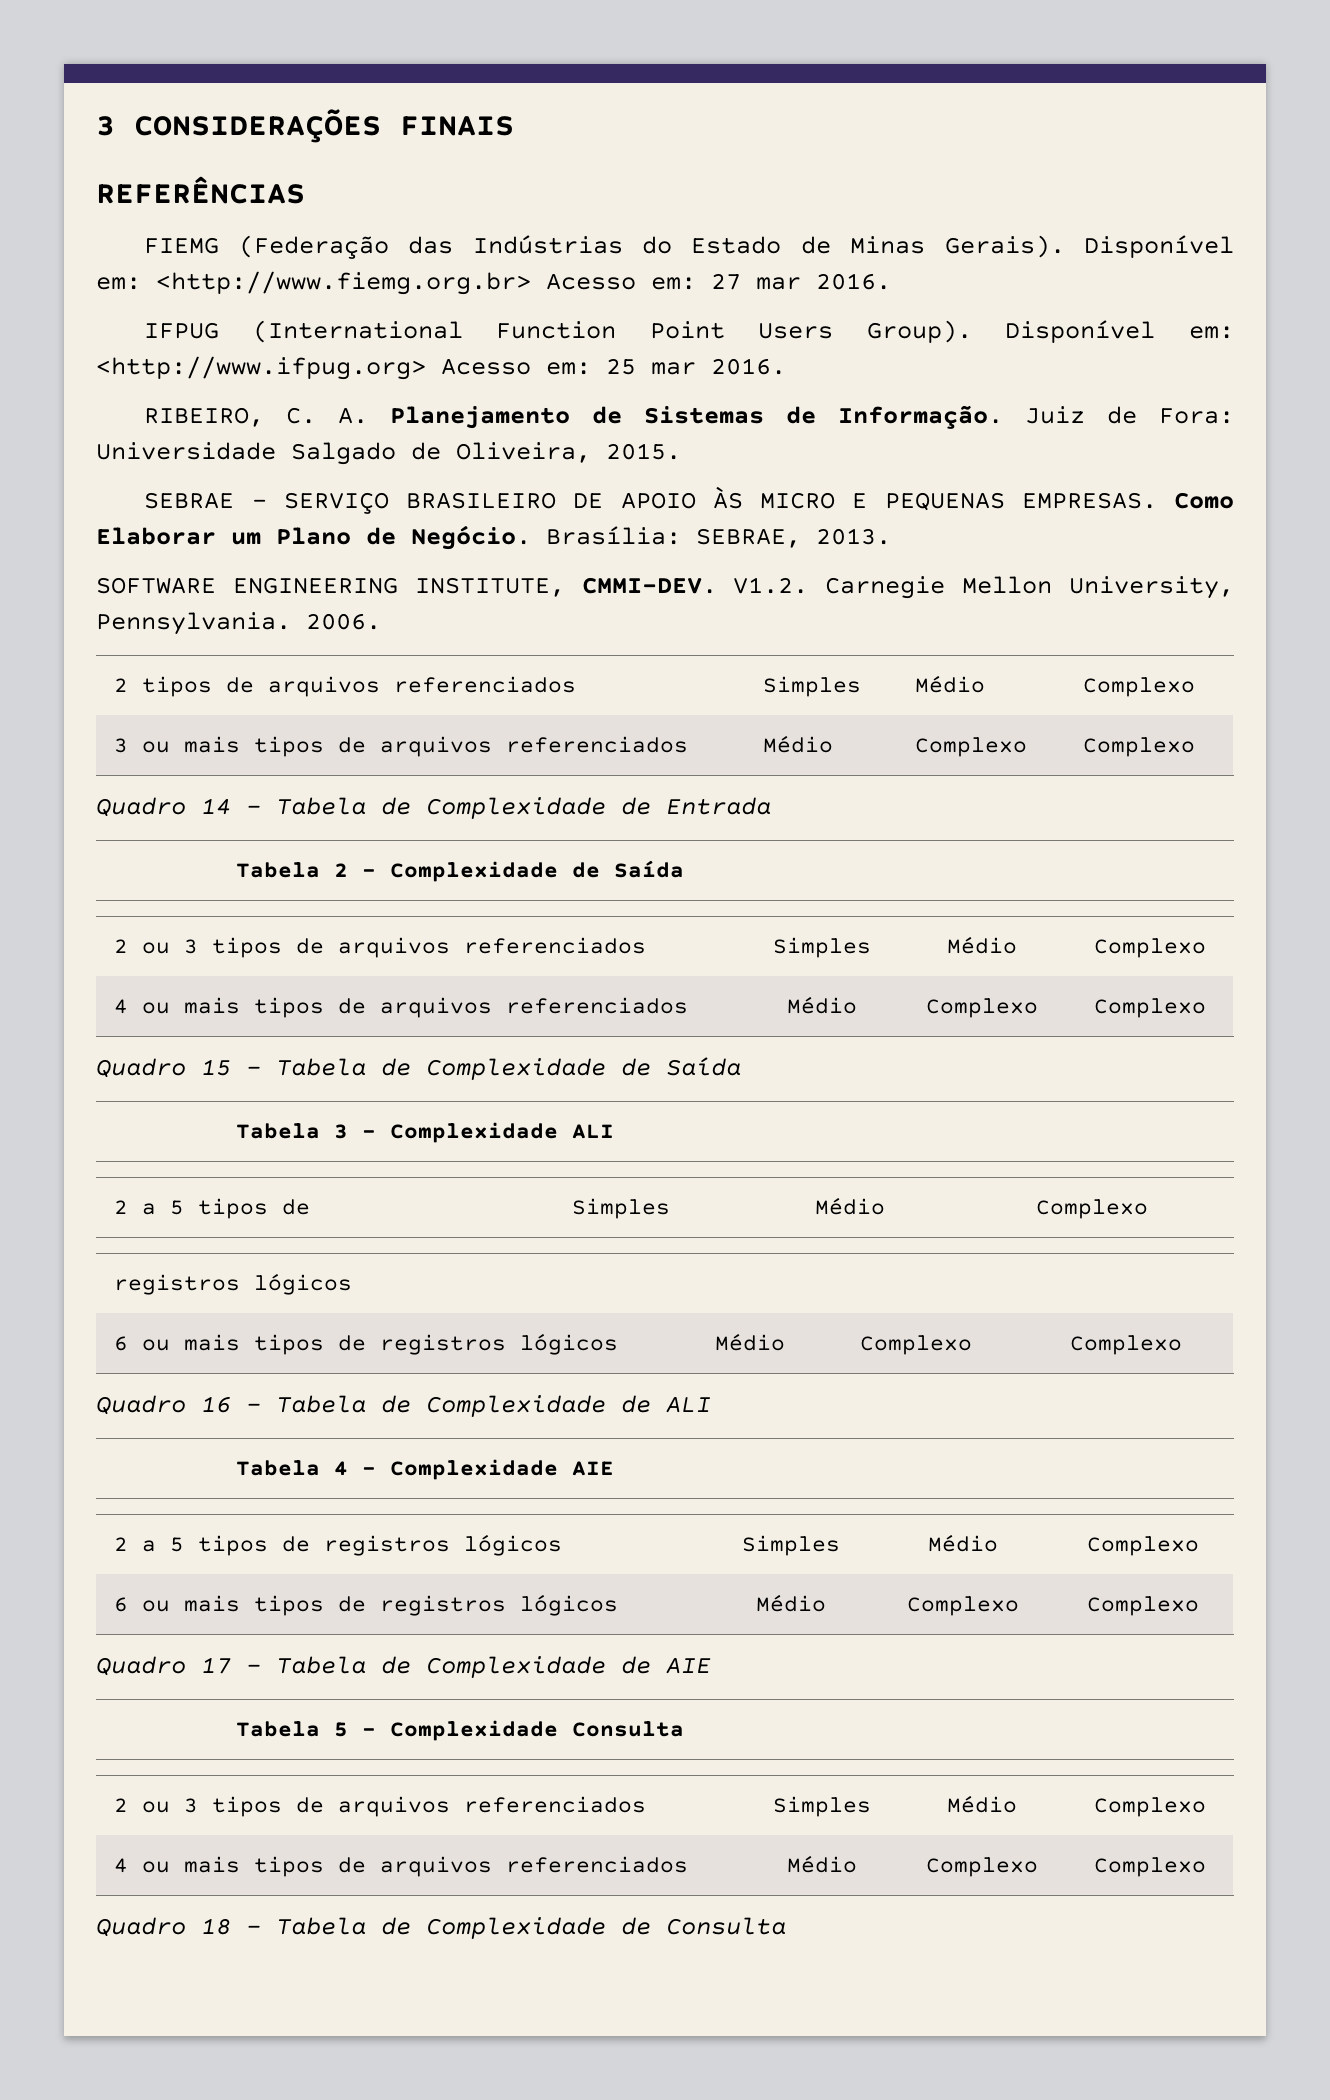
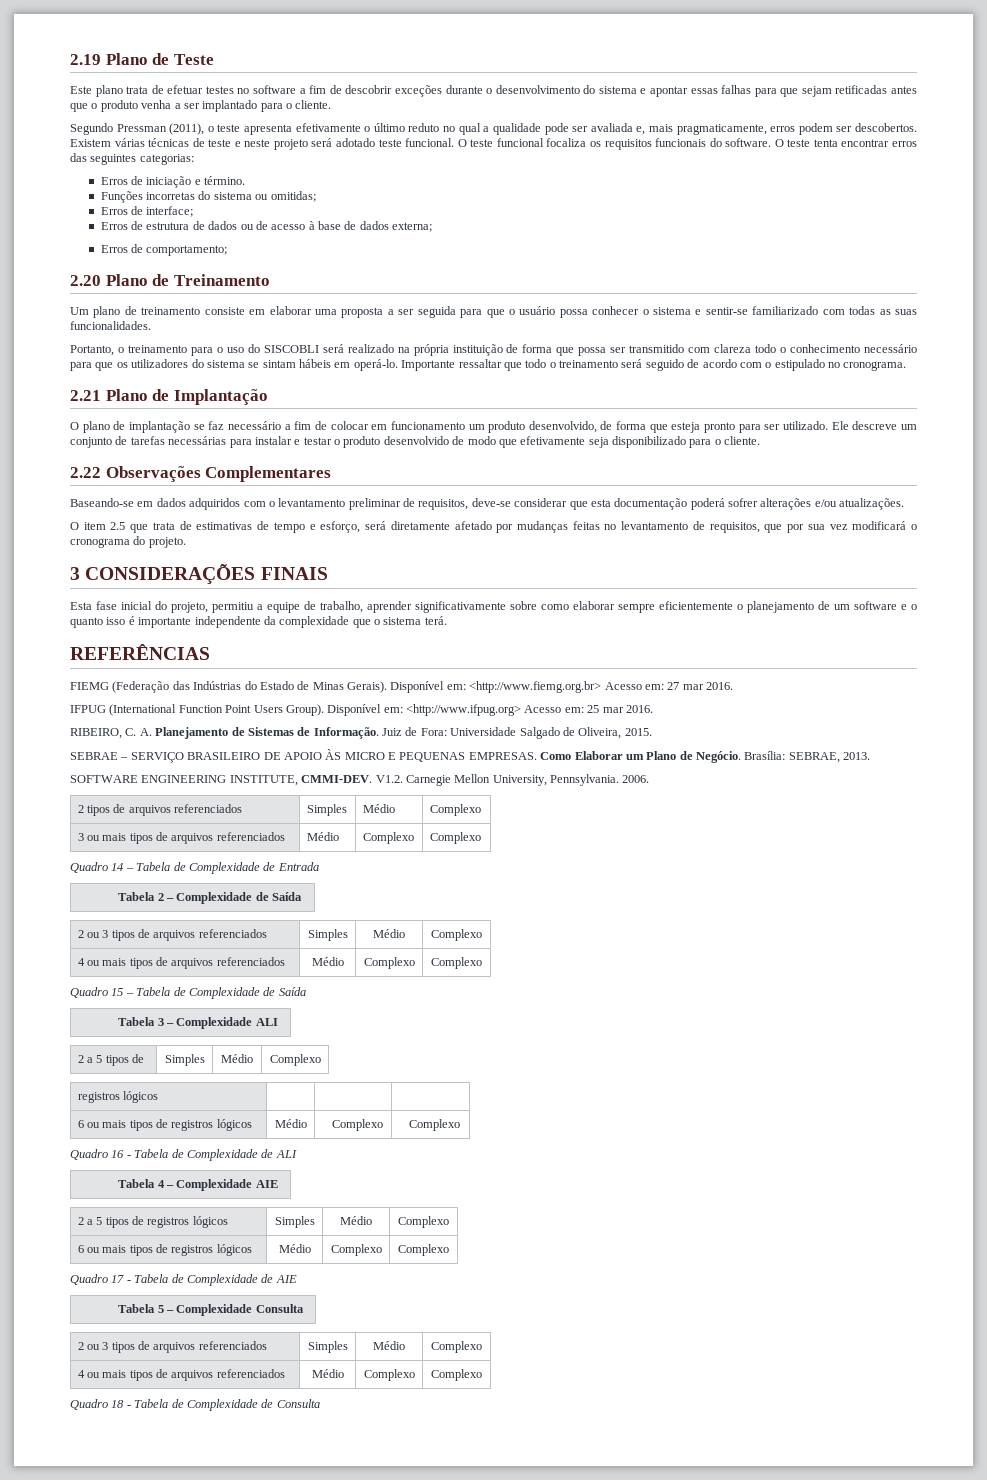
[96,109,514,143] 3 CONSIDERAÇÕES FINAIS -> [70,53,214,65] [70,85,918,97] [70,100,332,112] [70,123,917,135] [70,138,917,150] [70,153,194,165] [100,176,246,188] [100,191,316,203] [100,206,194,217] [100,221,433,232] [100,244,228,256] [70,274,270,286] [70,306,917,318] [70,321,151,330] [70,344,918,356] [70,359,907,371] [70,389,268,405] [70,421,918,433] [70,436,761,448] [70,466,332,482] [70,498,905,510] [70,521,918,533] [70,536,186,548] [70,564,328,584] [70,601,917,613] [70,616,447,628] 2.19 Plano de Teste // Este plano trata de efetuar testes no software a fim de descobrir exceções durante o desenvolvimento do sistema e apontar essas falhas para que sejam retificadas antes que o produto venha a ser implantado para o cliente. // Segundo Pressman (2011), o teste apresenta efetivamente o último reduto no qual a qualidade pode ser avaliada e, mais pragmaticamente, erros podem ser descobertos. Existem várias técnicas de teste e neste projeto será adotado teste funcional. O teste funcional focaliza os requisitos funcionais do software. O teste tenta encontrar erros das seguintes categorias: // Erros de iniciação e término. // Funções incorretas do sistema ou omitidas; // Erros de interface; // Erros de estrutura de dados ou de acesso à base de dados externa; // Erros de comportamento; // 2.20 Plano de Treinamento // Um plano de treinamento consiste em elaborar uma proposta a ser seguida para que o usuário possa conhecer o sistema e sentir-se familiarizado com todas as suas funcionalidades. // Portanto, o treinamento para o uso do SISCOBLI será realizado na própria instituição de forma que possa ser transmitido com clareza todo o conhecimento necessário para que os utilizadores do sistema se sintam hábeis em operá-lo. Importante ressaltar que todo o treinamento será seguido de acordo com o estipulado no cronograma. // 2.21 Plano de Implantação // O plano de implantação se faz necessário a fim de colocar em funcionamento um produto desenvolvido, de forma que esteja pronto para ser utilizado. Ele descreve um conjunto de tarefas necessárias para instalar e testar o produto desenvolvido de modo que efetivamente seja disponibilizado para o cliente. // 2.22 Observações Complementares // Baseando-se em dados adquiridos com o levantamento preliminar de requisitos, deve-se considerar que esta documentação poderá sofrer alterações e/ou atualizações. // O item 2.5 que trata de estimativas de tempo e esforço, será diretamente afetado por mudanças feitas no levantamento de requisitos, que por sua vez modificará o cronograma do projeto. // 3 CONSIDERAÇÕES FINAIS // Esta fase inicial do projeto, permitiu a equipe de trabalho, aprender significativamente sobre como elaborar sempre eficientemente o planejamento de um software e o quanto isso é importante independente da complexidade que o sistema terá.

